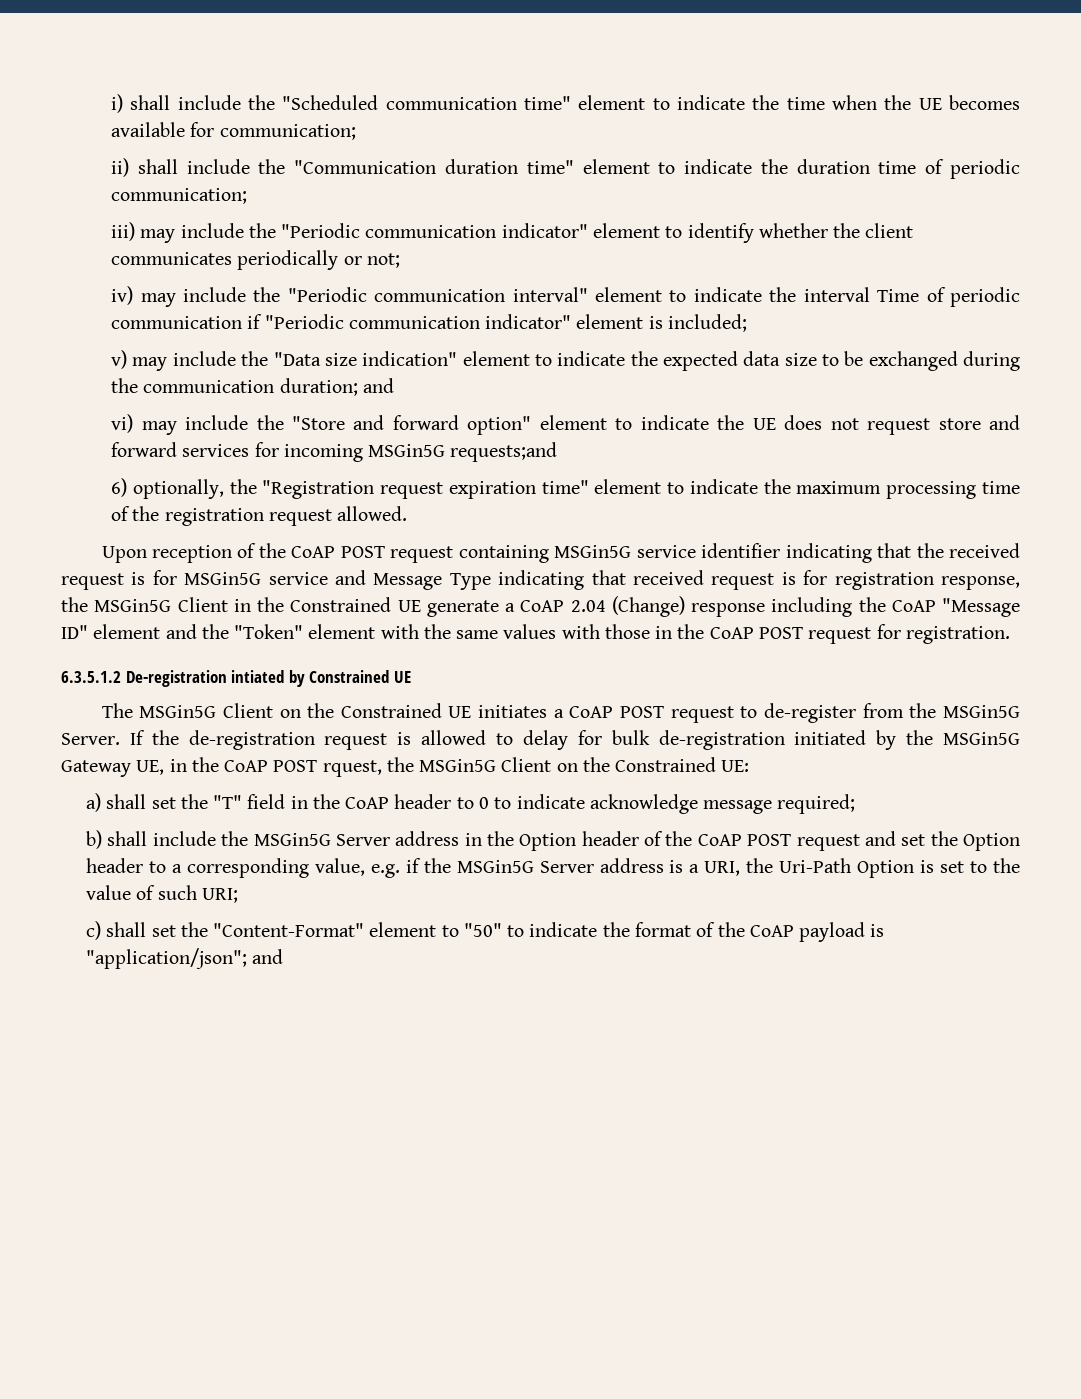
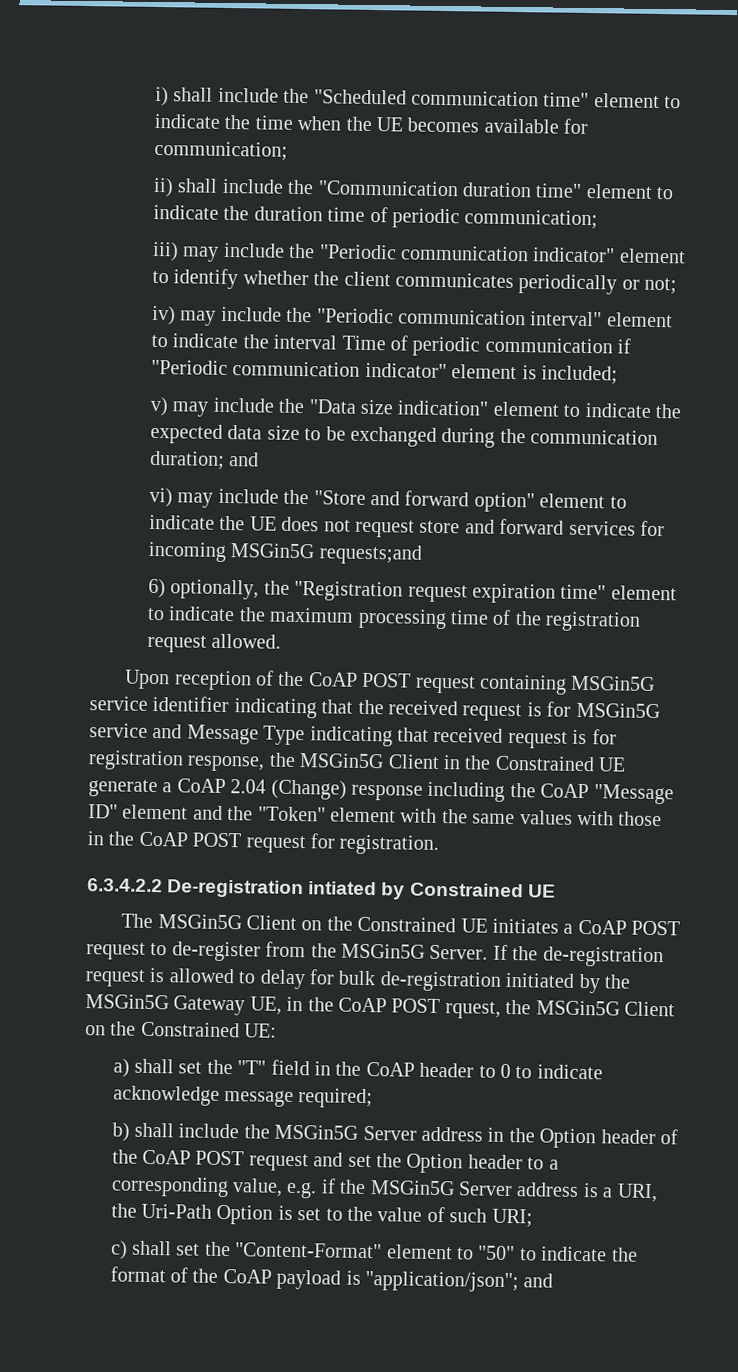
[61,671,121,683] 6.3.5.1.2 -> [87,878,163,893] 6.3.4.2.2

